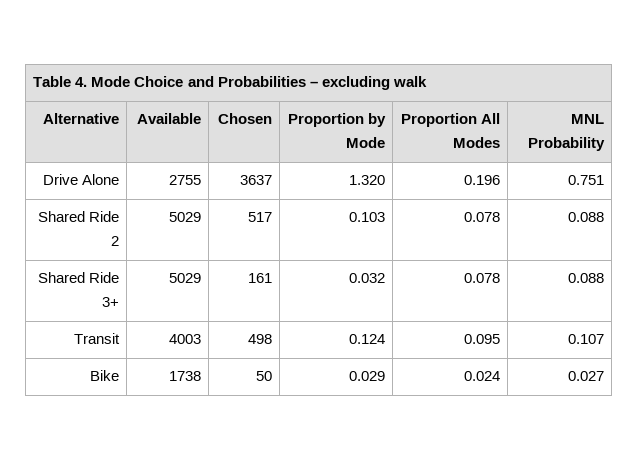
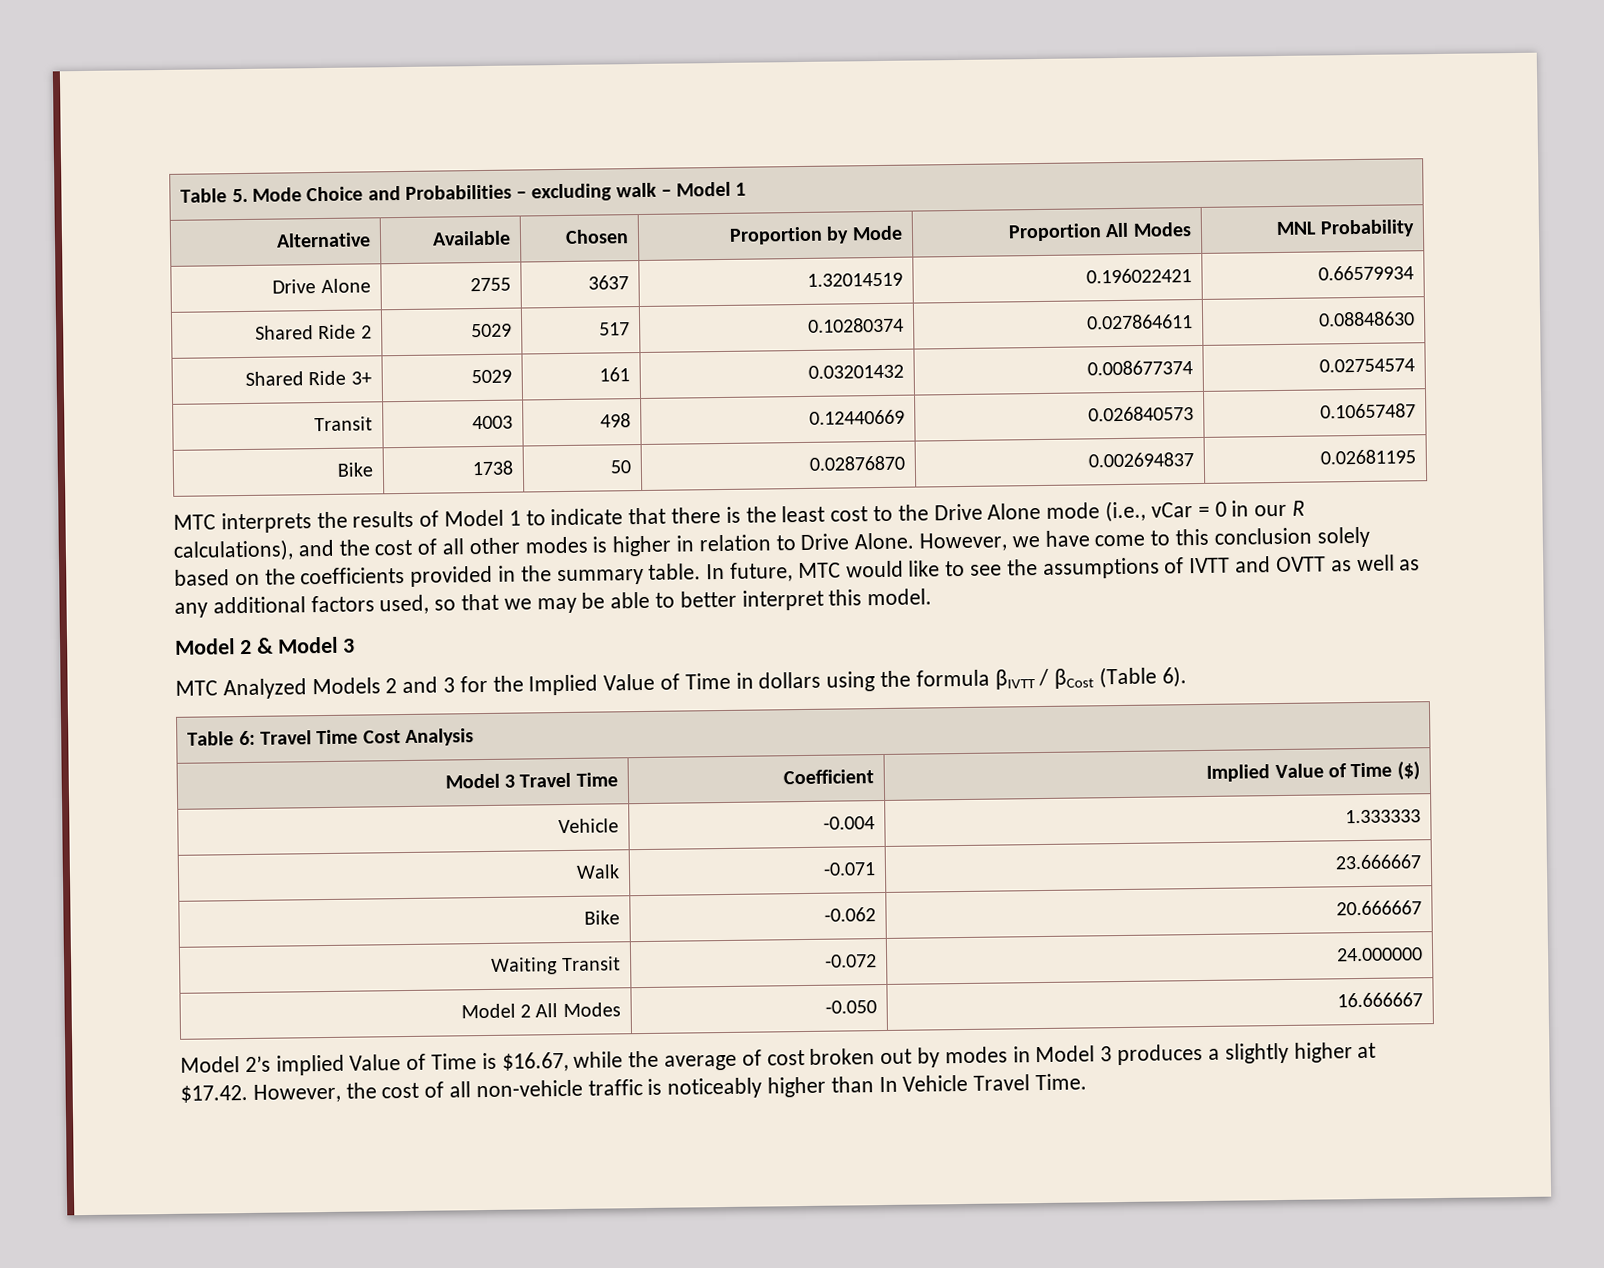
[33,76,88,87] Table 4. -> [180,188,248,203] Table 5.
(427, 81) none -> [660,181,747,197] – Model 1
[348,175,385,185] [463,175,500,185] [567,175,604,185] 1.320 | 0.196 | 0.751 -> [806,272,903,287] [1085,268,1192,284] [1317,265,1414,281] 1.32014519 | 0.196022421 | 0.66579934
[348,212,385,222] [463,212,500,222] [567,212,604,222] 0.103 | 0.078 | 0.088 -> [807,317,904,333] [1086,314,1193,330] [1318,311,1415,327] 0.10280374 | 0.027864611 | 0.08848630
[348,273,385,283] [463,273,500,283] [567,273,604,283] 0.032 | 0.078 | 0.088 -> [807,364,904,379] [1086,360,1193,376] [1318,358,1415,373] 0.03201432 | 0.008677374 | 0.02754574
[348,334,385,344] [463,334,500,344] [567,334,604,344] 0.124 | 0.095 | 0.107 -> [808,409,905,425] [1087,406,1194,422] [1319,403,1416,419] 0.12440669 | 0.026840573 | 0.10657487
[348,371,385,381] [463,371,500,381] [567,371,604,381] 0.029 | 0.024 | 0.027 -> [808,455,905,471] [1087,452,1194,468] [1319,449,1416,465] [173,500,1305,534] [173,526,1370,562] [174,554,1421,587] [174,588,933,618] [175,636,356,655] [175,666,1187,700] [187,728,474,747] [444,772,618,789] [782,769,874,785] [1206,761,1420,782] [557,818,619,834] [822,816,875,830] [1344,809,1421,824] [575,864,620,879] [822,862,876,876] [1334,854,1421,870] [583,910,620,925] [823,907,876,922] [1335,900,1422,916] [491,956,621,975] [824,954,877,968] [1335,947,1423,962] [460,1002,621,1019] [824,1000,877,1014] [1336,992,1423,1008] [180,1042,1377,1076] [180,1073,1088,1103] 0.02876870 | 0.002694837 | 0.02681195 // MTC interprets the results of Model 1 to indicate that there is the least cost to the Drive Alone mode (i.e., vCar = 0 in our R calculations), and the cost of all other modes is higher in relation to Drive Alone. However, we have come to this conclusion solely based on the coefficients provided in the summary table. In future, MTC would like to see the assumptions of IVTT and OVTT as well as any additional factors used, so that we may be able to better interpret this model. // Model 2 & Model 3 // MTC Analyzed Models 2 and 3 for the Implied Value of Time in dollars using the formula βIVTT / βCost (Table 6). // Table 6: Travel Time Cost Analysis // Model 3 Travel Time | Coefficient | Implied Value of Time ($) // Vehicle | -0.004 | 1.333333 // Walk | -0.071 | 23.666667 // Bike | -0.062 | 20.666667 // Waiting Transit | -0.072 | 24.000000 // Model 2 All Modes | -0.050 | 16.666667 // Model 2’s implied Value of Time is $16.67, while the average of cost broken out by modes in Model 3 produces a slightly higher at $17.42. However, the cost of all non-vehicle traffic is noticeably higher than In Vehicle Travel Time.

